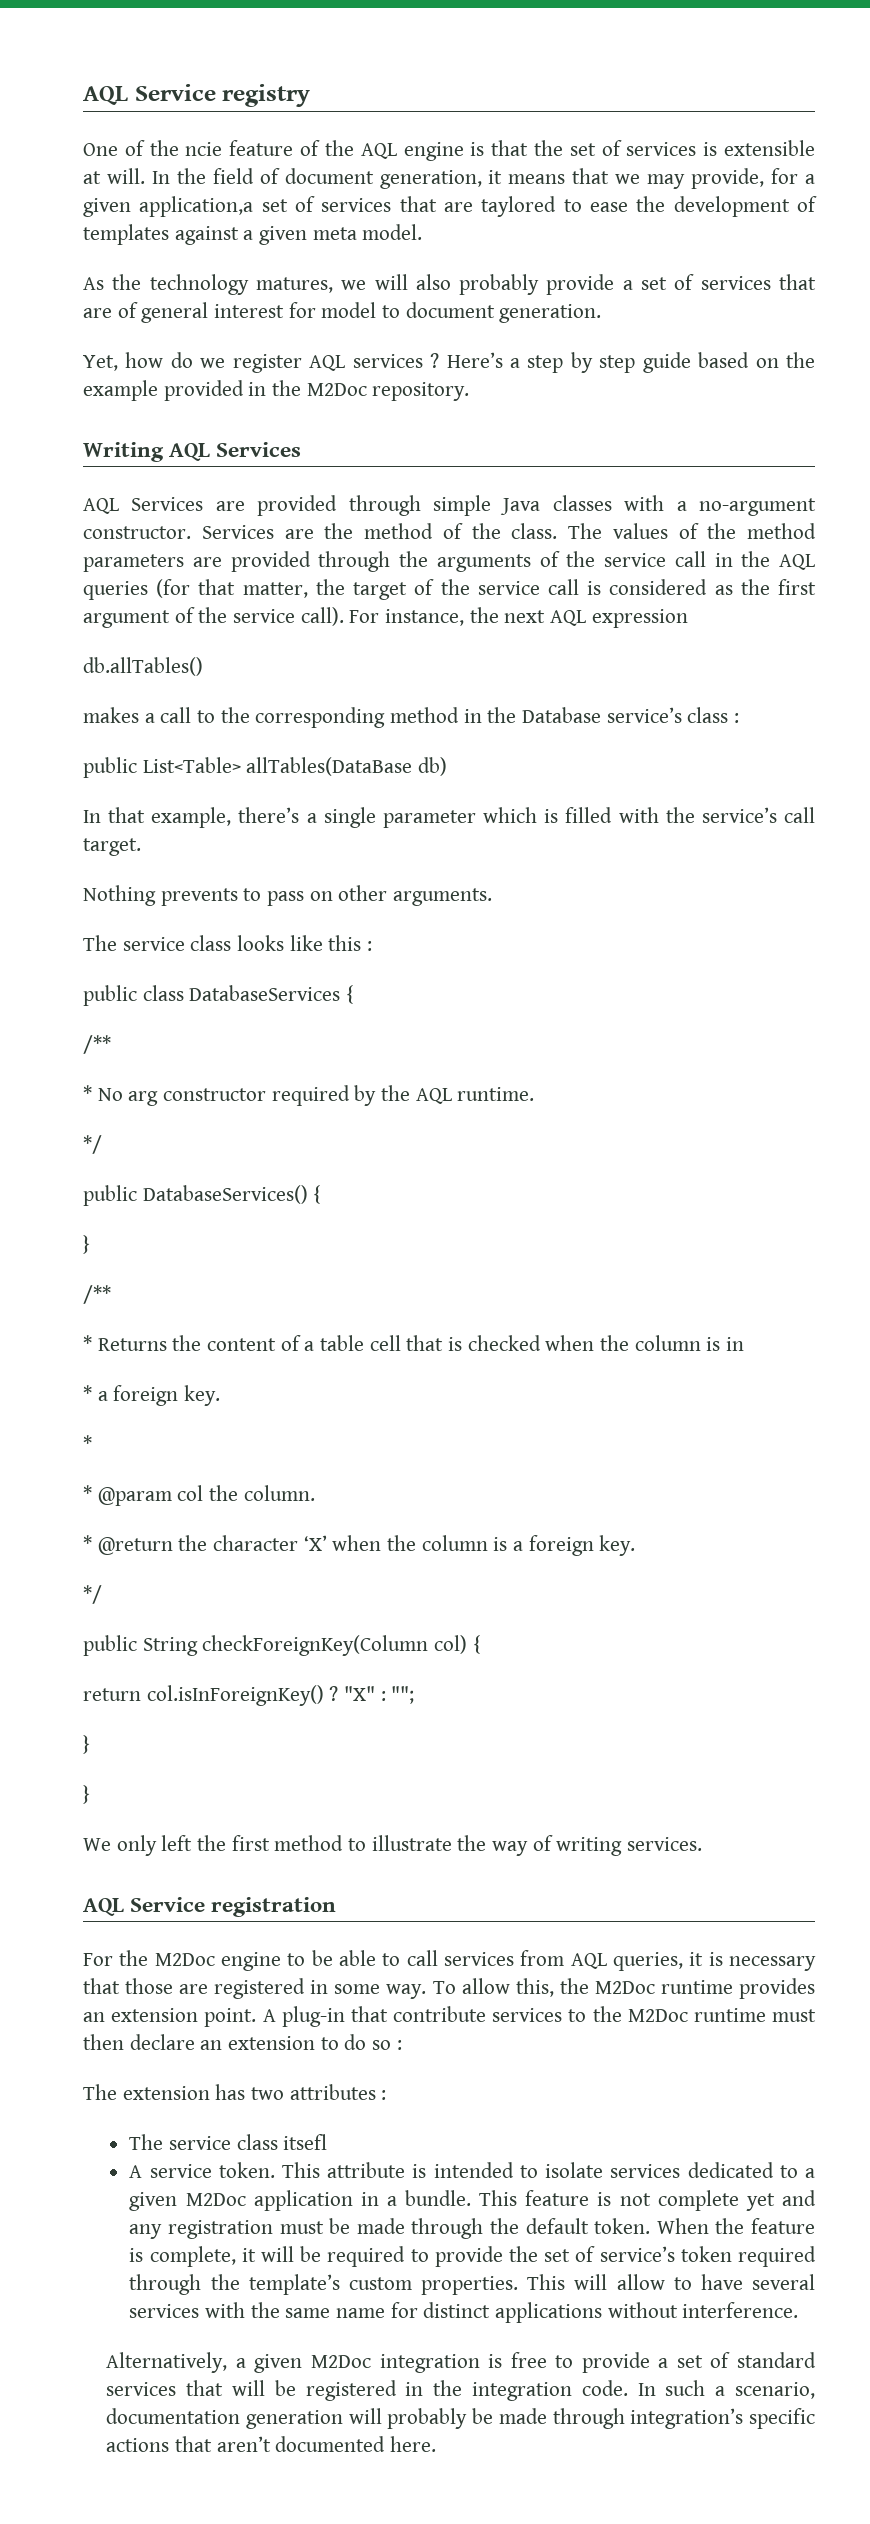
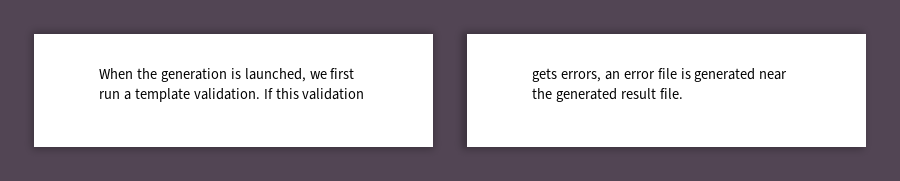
[83,84,311,107] [83,140,815,161] [83,168,815,189] [83,196,818,217] [83,224,423,245] [83,274,816,295] [83,302,602,323] [83,352,815,373] [83,380,470,401] [83,442,302,462] [83,495,816,516] [83,523,816,539] [83,551,815,572] [83,579,816,600] [83,607,688,628] [83,657,203,676] [83,707,740,728] [83,757,448,778] [83,807,816,828] [83,838,141,856] [83,885,493,906] [83,935,373,951] [83,985,354,1006] [83,1035,111,1054] [83,1085,535,1106] [83,1135,102,1154] [83,1185,321,1206] [83,1235,90,1254] [83,1285,111,1304] [83,1335,745,1351] [83,1385,221,1406] [83,1435,92,1451] [83,1485,315,1506] [83,1535,636,1556] [83,1585,102,1604] [83,1635,480,1656] [83,1685,415,1706] [83,1735,90,1754] [83,1785,90,1804] [83,1835,703,1856] [83,1897,337,1917] [83,1950,816,1971] [83,1978,816,1999] [83,2006,816,2027] [83,2034,402,2050] [83,2084,387,2100] [129,2134,328,2150] [129,2162,815,2178] [129,2190,816,2211] [129,2218,816,2239] [129,2246,816,2267] [129,2274,815,2295] [129,2302,799,2323] [106,2352,817,2373] [106,2380,816,2401] [106,2408,815,2429] [106,2436,436,2452] AQL Service registry // One of the ncie feature of the AQL engine is that the set of services is extensible at will. In the field of document generation, it means that we may provide, for a given application,a set of services that are taylored to ease the development of templates against a given meta model. // As the technology matures, we will also probably provide a set of services that are of general interest for model to document generation. // Yet, how do we register AQL services ? Here’s a step by step guide based on the example provided in the M2Doc repository. // Writing AQL Services // AQL Services are provided through simple Java classes with a no-argument constructor. Services are the method of the class. The values of the method parameters are provided through the arguments of the service call in the AQL queries (for that matter, the target of the service call is considered as the first argument of the service call). For instance, the next AQL expression // db.allTables() // makes a call to the corresponding method in the Database service’s class : // public List<Table> allTables(DataBase db) // In that example, there’s a single parameter which is filled with the service’s call target. // Nothing prevents to pass on other arguments. // The service class looks like this : // public class DatabaseServices { // /** // * No arg constructor required by the AQL runtime. // */ // public DatabaseServices() { // } // /** // * Returns the content of a table cell that is checked when the column is in // * a foreign key. // * // * @param col the column. // * @return the character ‘X’ when the column is a foreign key. // */ // public String checkForeignKey(Column col) { // return col.isInForeignKey() ? "X" : ""; // } // } // We only left the first method to illustrate the way of writing services. // AQL Service registration // For the M2Doc engine to be able to call services from AQL queries, it is necessary that those are registered in some way. To allow this, the M2Doc runtime provides an extension point. A plug-in that contribute services to the M2Doc runtime must then declare an extension to do so : // The extension has two attributes : // The service class itsefl // A service token. This attribute is intended to isolate services dedicated to a given M2Doc application in a bundle. This feature is not complete yet and any registration must be made through the default token. When the feature is complete, it will be required to provide the set of service’s token required through the template’s custom properties. This will allow to have several services with the same name for distinct applications without interference. // Alternatively, a given M2Doc integration is free to provide a set of standard services that will be registered in the integration code. In such a scenario, documentation generation will probably be made through integration’s specific actions that aren’t documented here. -> [99,68,355,82] [99,88,365,102] [532,68,788,82] [532,88,683,102] When the generation is launched, we first run a template validation. If this validation gets errors, an error file is generated near the generated result file.

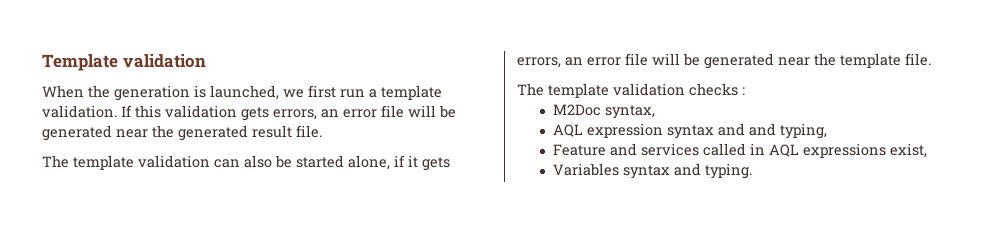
(99, 73) none -> [42,54,206,71] Template validation //
[680,68,691,79] is -> [408,105,456,118] will be
(683, 93) none -> [42,155,450,171] [517,53,931,69] [517,83,745,98] [553,104,656,119] [553,123,828,139] [553,143,928,158] [553,163,753,179] // The template validation can also be started alone, if it gets errors, an error file will be generated near the template file. // The template validation checks : // M2Doc syntax, // AQL expression syntax and and typing, // Feature and services called in AQL expressions exist, // Variables syntax and typing.

